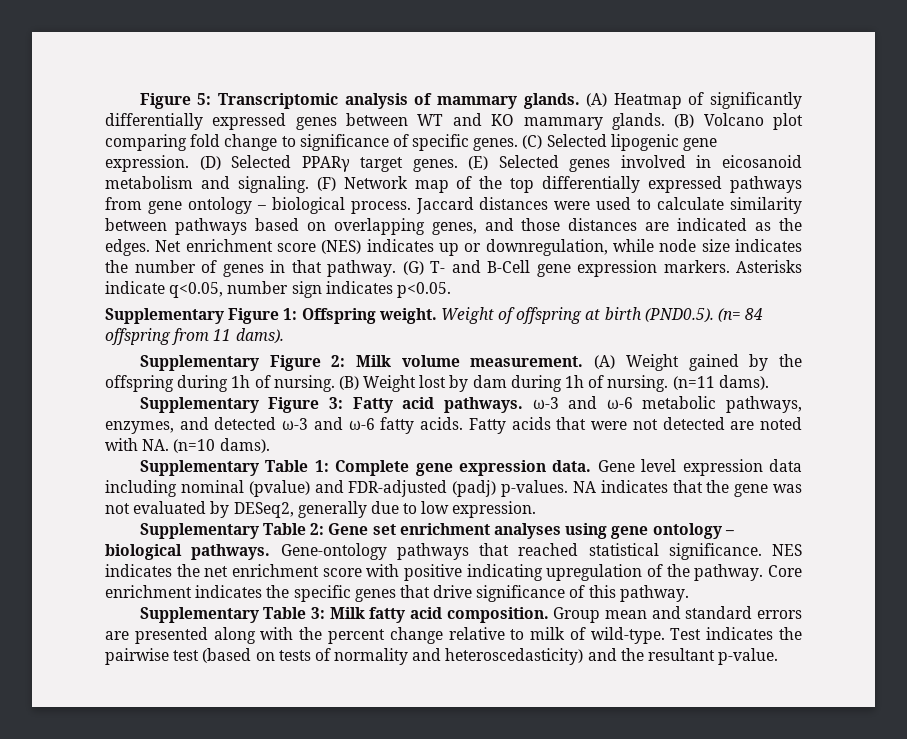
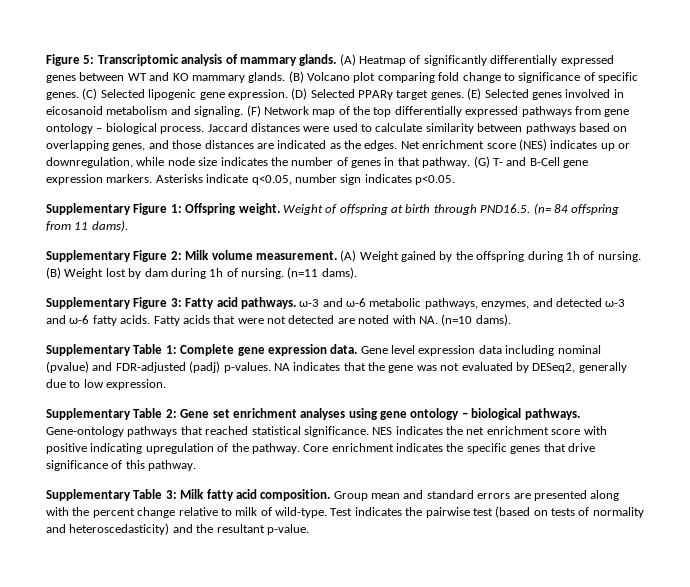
[644,308,714,323] (PND0.5). -> [433,204,531,215] through PND16.5.

